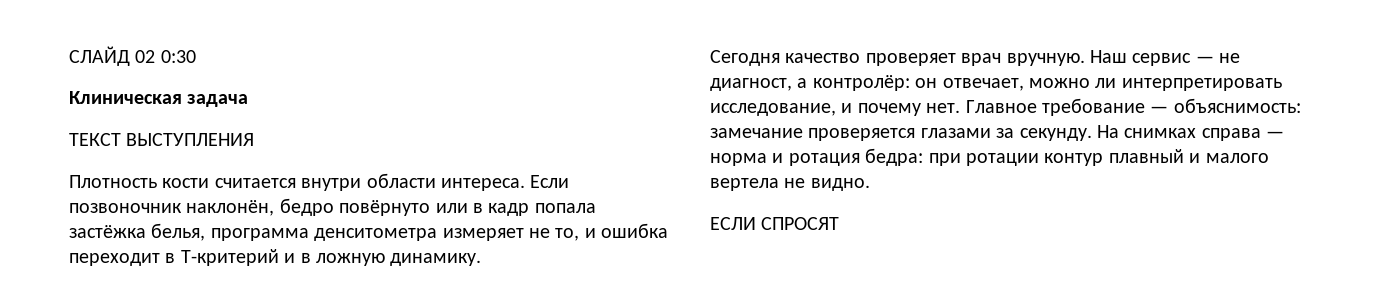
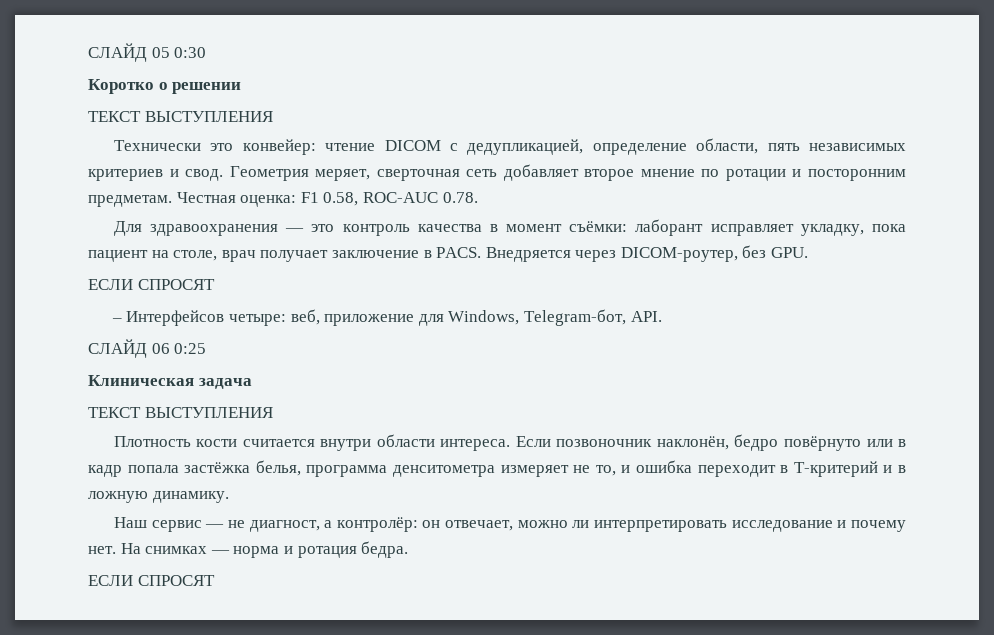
[69,46,156,66] СЛАЙД 02 -> [88,43,170,62] СЛАЙД 05
(196, 56) none -> [88,79,242,94] [88,111,273,122] [113,138,907,155] [88,164,907,181] [88,192,478,207] [113,219,906,236] [88,245,809,262] [88,279,215,290] [111,309,662,326] [88,339,207,358] // Коротко о решении // ТЕКСТ ВЫСТУПЛЕНИЯ // Технически это конвейер: чтение DICOM с дедупликацией, определение области, пять независимых критериев и свод. Геометрия меряет, сверточная сеть добавляет второе мнение по ротации и посторонним предметам. Честная оценка: F1 0.58, ROC-AUC 0.78. // Для здравоохранения — это контроль качества в момент съёмки: лаборант исправляет укладку, пока пациент на столе, врач получает заключение в PACS. Внедряется через DICOM-роутер, без GPU. // ЕСЛИ СПРОСЯТ // – Интерфейсов четыре: веб, приложение для Windows, Telegram-бот, API. // СЛАЙД 06 0:25
[710,50,1085,66] Сегодня качество проверяет врач вручную. -> (229, 497) none
[710,103,836,116] исследование, -> [731,520,833,532] исследование
[965,98,1301,116] [710,128,1092,141] Главное требование — объяснимость: замечание проверяется глазами за секунду. -> (116, 550) none
[1201,128,1261,141] справа -> (208, 550) none
[865,148,1269,166] [710,178,870,191] бедра: при ротации контур плавный и малого вертела не видно. -> [361,541,409,558] бедра.

